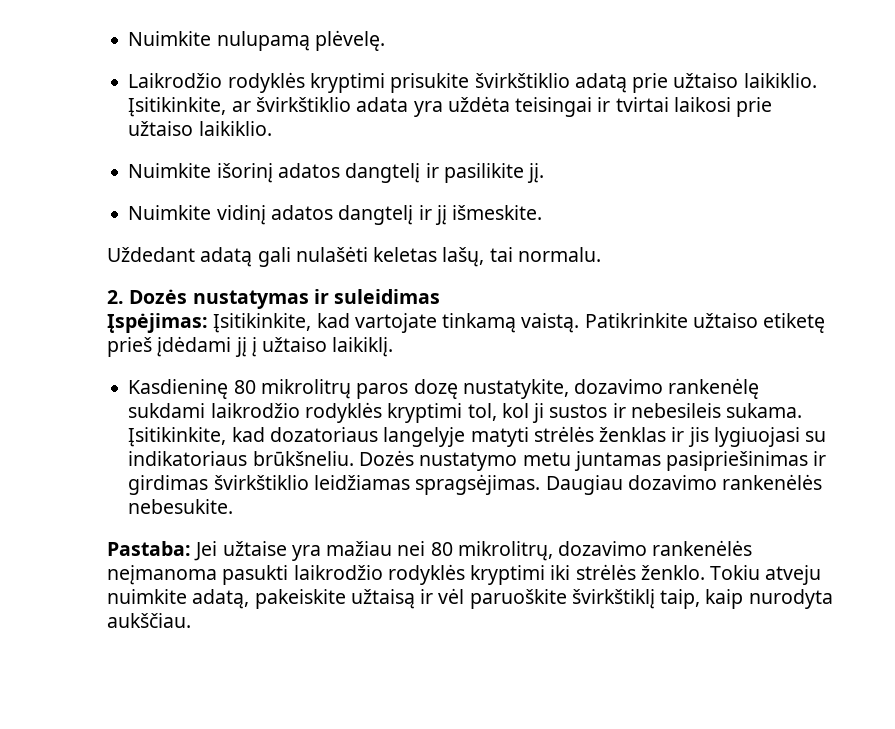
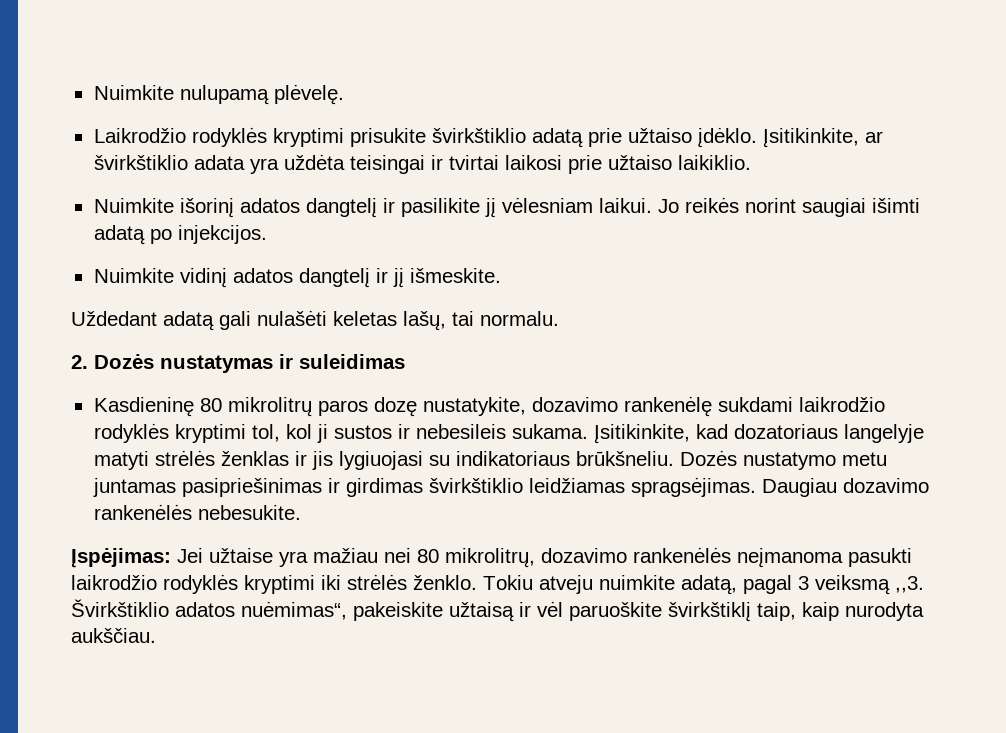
[743,73,817,88] laikiklio. -> [697,127,757,148] įdėklo.
[527,163,545,183] jį. -> [484,197,920,218] [93,225,267,245] jį vėlesniam laikui. Jo reikės norint saugiai išimti adatą po injekcijos.
[107,313,826,333] [107,336,394,357] // Įspėjimas: Įsitikinkite, kad vartojate tinkamą vaistą. Patikrinkite užtaiso etiketę prieš įdėdami jį į užtaiso laikiklį. -> (405, 361) none
[107,541,191,556] Pastaba: -> [71,548,171,568] Įspėjimas:
(250, 599) none -> [743,575,924,595] [71,599,347,620] pagal 3 veiksmą ,,3. Švirkštiklio adatos nuėmimas“,

